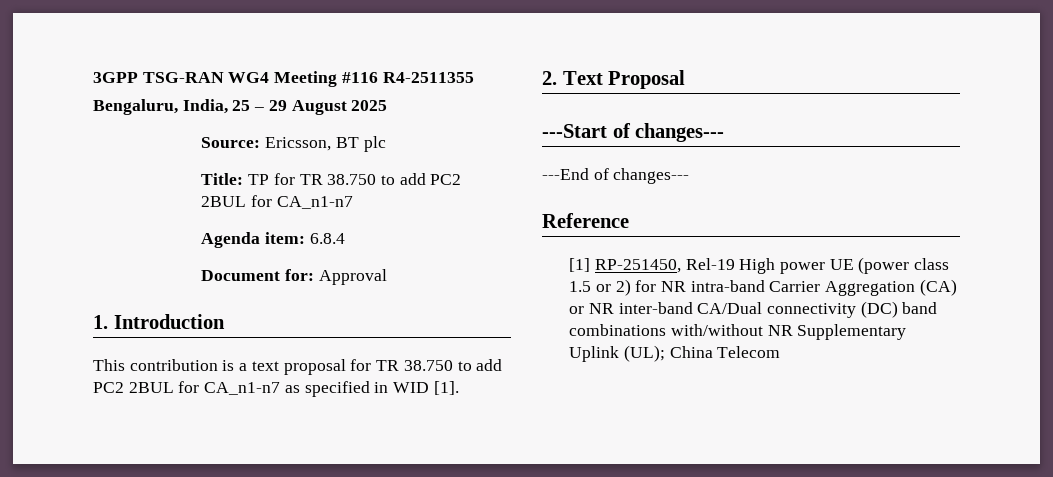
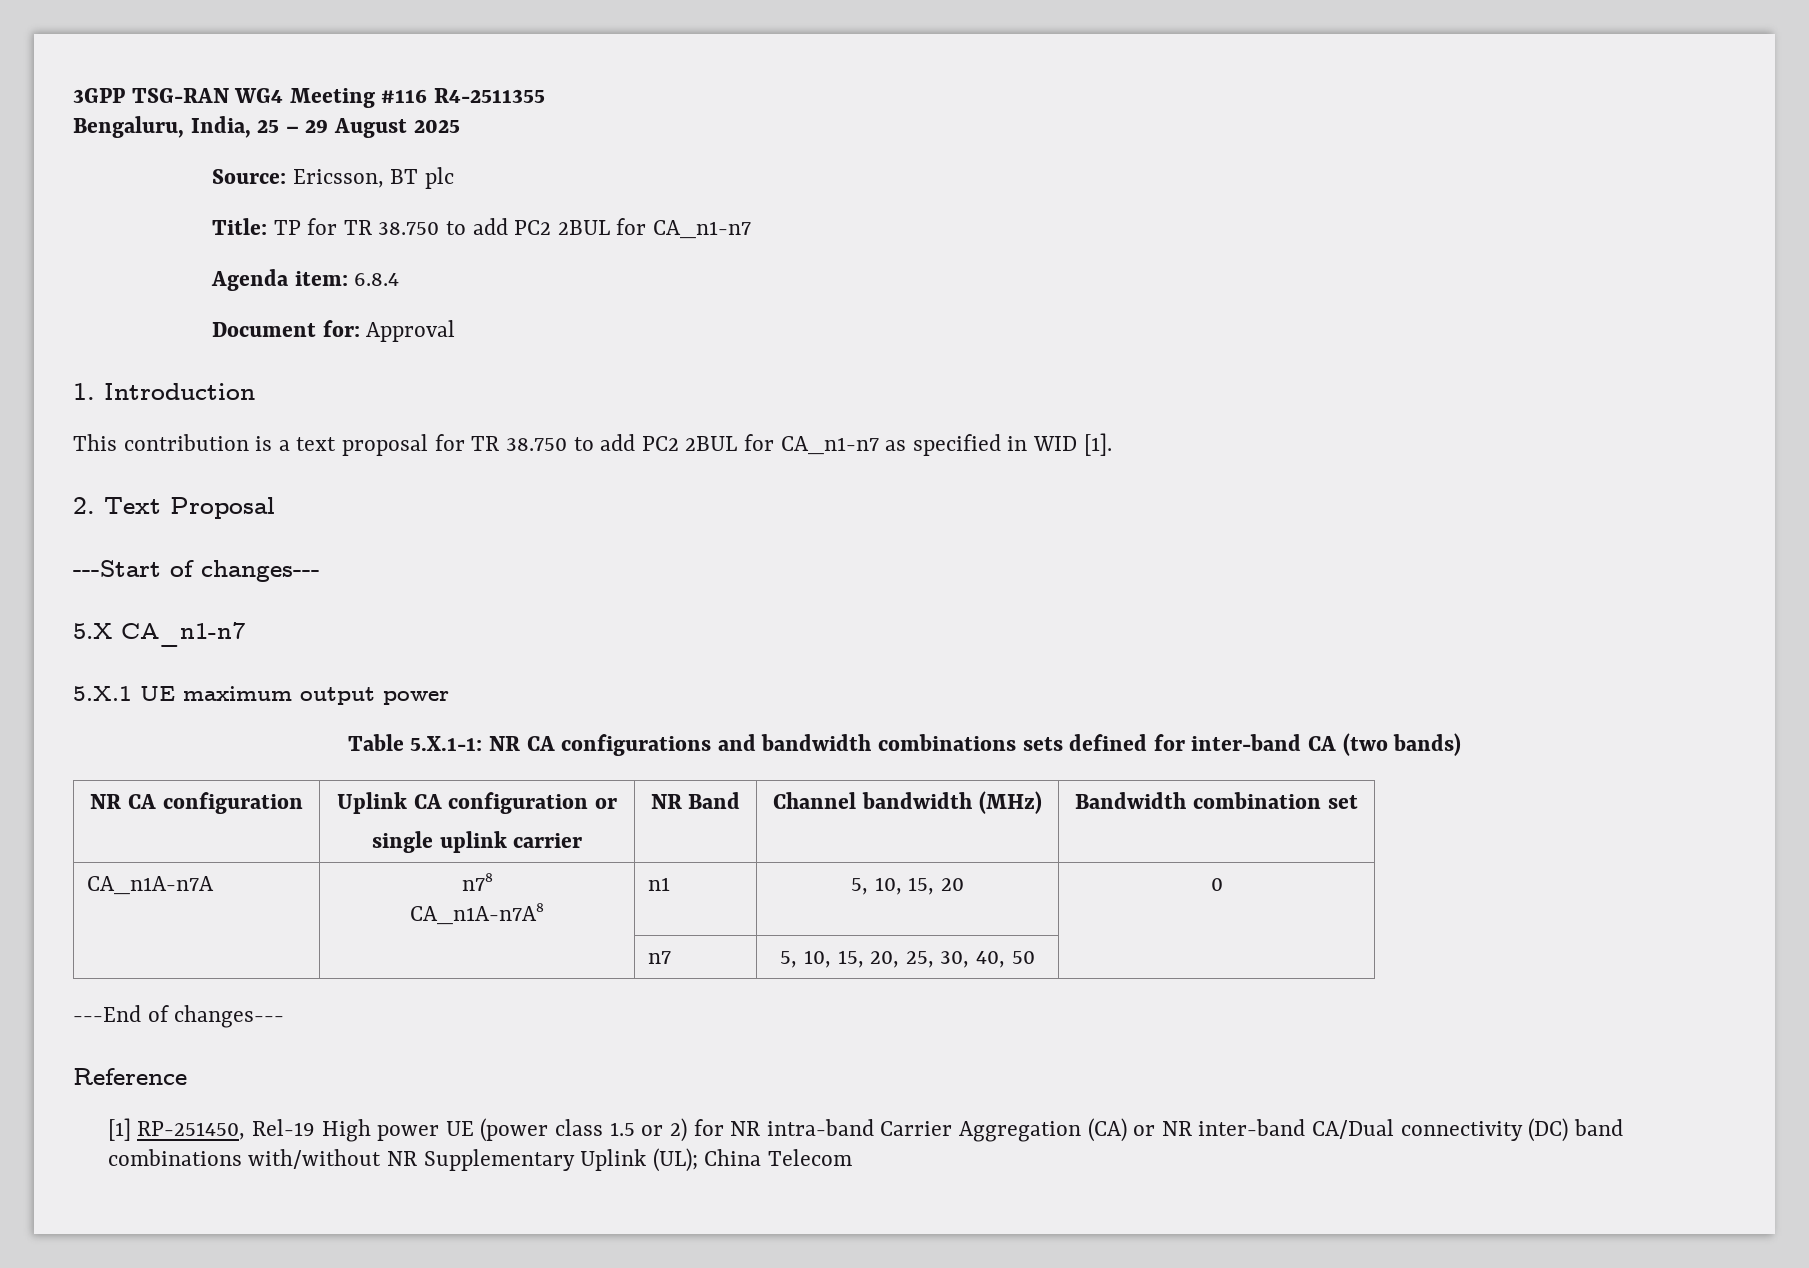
(725, 132) none -> [73,622,245,647] [73,686,449,705] [347,733,1462,756] [90,792,303,814] [337,792,617,814] [371,831,583,853] [650,792,741,809] [773,791,1042,814] [1075,792,1358,809] [87,876,215,895] [461,873,493,891] [410,903,544,925] [648,877,671,891] [851,877,964,895] [1210,878,1223,891] [648,951,672,964] [780,950,1035,968] // 5.X CA_n1-n7 // 5.X.1 UE maximum output power // Table 5.X.1-1: NR CA configurations and bandwidth combinations sets defined for inter-band CA (two bands) // NR CA configuration | Uplink CA configuration or // single uplink carrier | NR Band | Channel bandwidth (MHz) | Bandwidth combination set // CA_n1A-n7A | n78 // CA_n1A-n7A8 | n1 | 5, 10, 15, 20 | 0 // | | n7 | 5, 10, 15, 20, 25, 30, 40, 50 |

